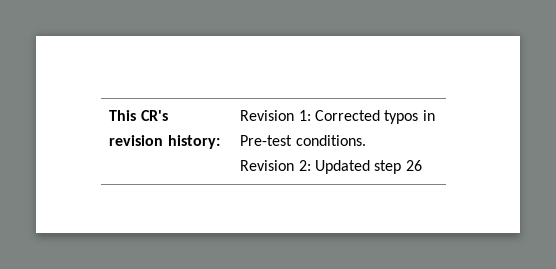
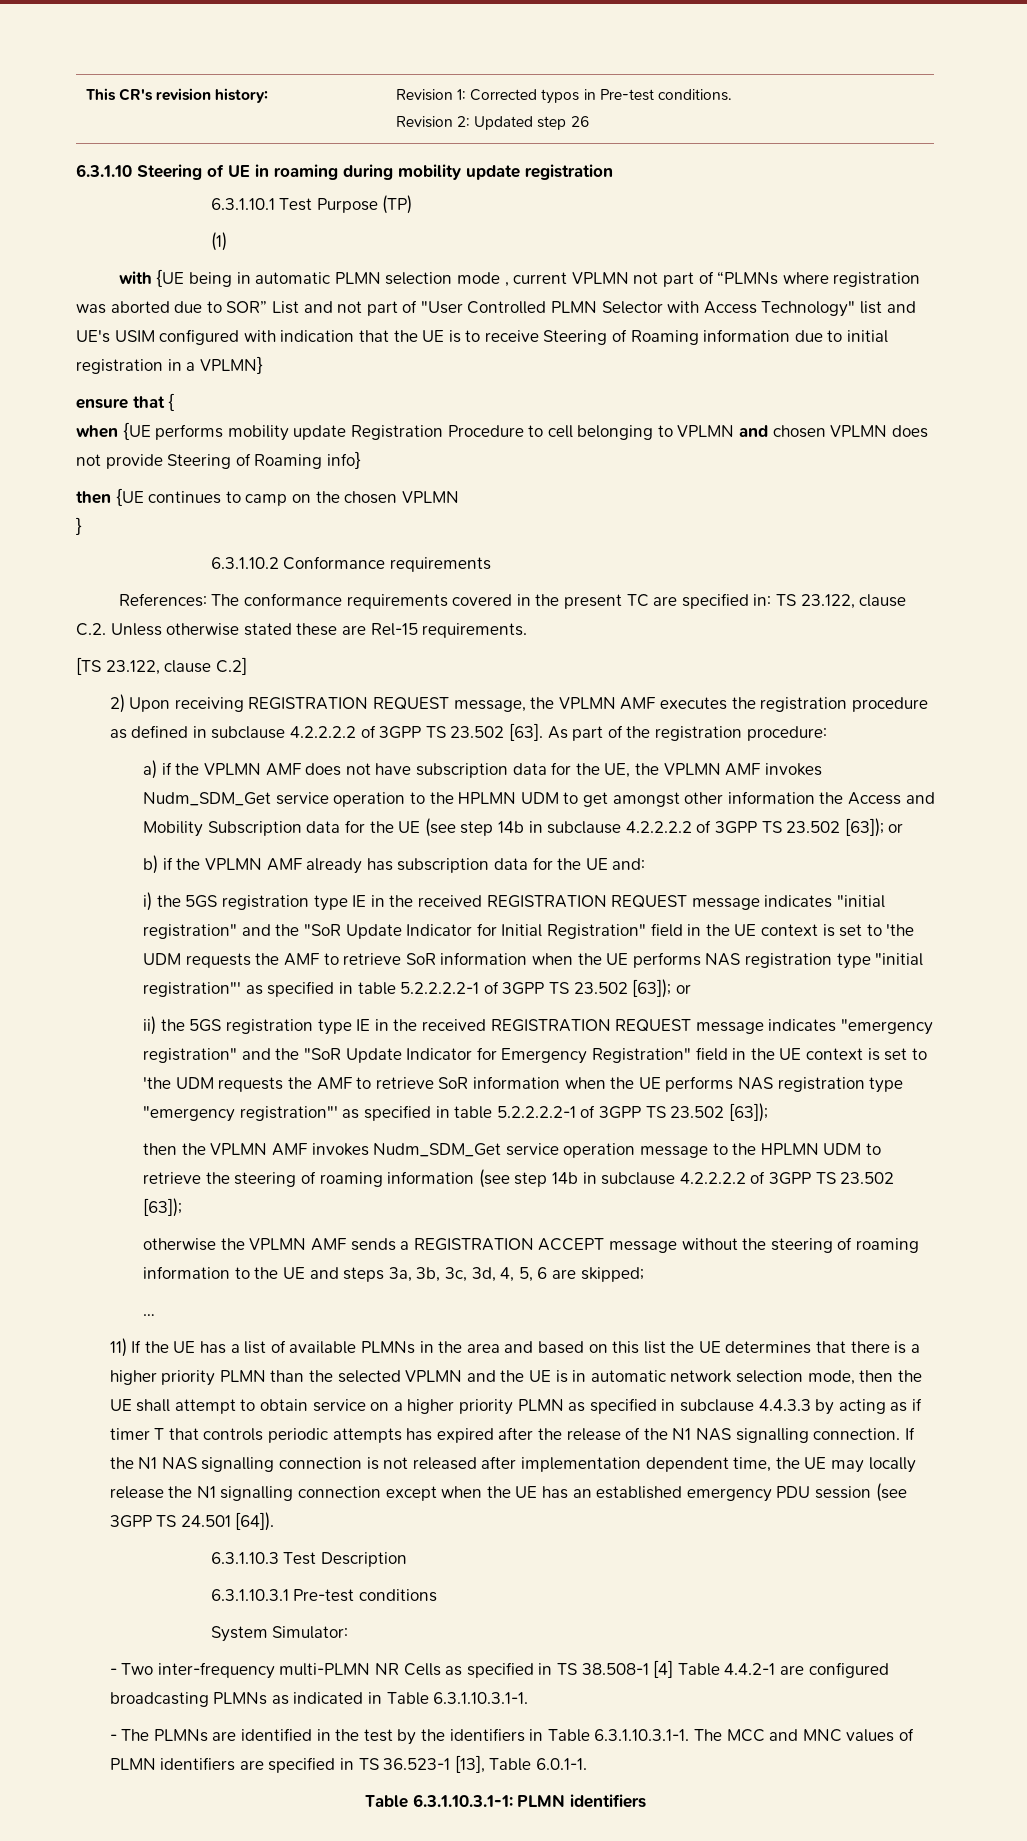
(422, 165) none -> [76,164,613,180] [210,195,413,214] [210,232,227,251] [118,269,921,287] [76,300,916,317] [76,329,889,345] [76,356,263,374] [76,393,175,411] [76,422,928,441] [76,451,361,469] [76,488,459,506] [76,517,82,535] [210,556,491,572] [118,593,907,609] [76,623,528,638] [76,657,247,675] [109,694,928,713] [109,723,827,741] [143,760,822,779] [143,791,935,807] [143,818,904,837] [143,855,646,874] [143,892,885,911] [143,923,915,939] [143,952,924,969] [143,979,691,998] [143,1016,933,1035] [143,1047,927,1064] [143,1076,904,1093] [143,1103,768,1122] [143,1143,881,1158] [143,1169,895,1188] [143,1198,183,1217] [143,1237,919,1253] [143,1266,644,1282] [143,1314,156,1316] [109,1338,920,1357] [109,1370,922,1386] [109,1398,922,1415] [109,1427,915,1443] [109,1456,916,1473] [109,1483,907,1502] [109,1512,275,1531] [210,1552,407,1567] [210,1589,437,1602] [210,1626,349,1642] [109,1660,889,1679] [109,1692,529,1707] [109,1728,914,1745] [109,1755,587,1773] [365,1794,646,1808] // 6.3.1.10 Steering of UE in roaming during mobility update registration // 6.3.1.10.1 Test Purpose (TP) // (1) // with {UE being in automatic PLMN selection mode , current VPLMN not part of “PLMNs where registration was aborted due to SOR” List and not part of "User Controlled PLMN Selector with Access Technology" list and UE's USIM configured with indication that the UE is to receive Steering of Roaming information due to initial registration in a VPLMN} // ensure that { // when {UE performs mobility update Registration Procedure to cell belonging to VPLMN and chosen VPLMN does not provide Steering of Roaming info} // then {UE continues to camp on the chosen VPLMN // } // 6.3.1.10.2 Conformance requirements // References: The conformance requirements covered in the present TC are specified in: TS 23.122, clause C.2. Unless otherwise stated these are Rel-15 requirements. // [TS 23.122, clause C.2] // 2) Upon receiving REGISTRATION REQUEST message, the VPLMN AMF executes the registration procedure as defined in subclause 4.2.2.2.2 of 3GPP TS 23.502 [63]. As part of the registration procedure: // a) if the VPLMN AMF does not have subscription data for the UE, the VPLMN AMF invokes Nudm_SDM_Get service operation to the HPLMN UDM to get amongst other information the Access and Mobility Subscription data for the UE (see step 14b in subclause 4.2.2.2.2 of 3GPP TS 23.502 [63]); or // b) if the VPLMN AMF already has subscription data for the UE and: // i) the 5GS registration type IE in the received REGISTRATION REQUEST message indicates "initial registration" and the "SoR Update Indicator for Initial Registration" field in the UE context is set to 'the UDM requests the AMF to retrieve SoR information when the UE performs NAS registration type "initial registration"' as specified in table 5.2.2.2.2-1 of 3GPP TS 23.502 [63]); or // ii) the 5GS registration type IE in the received REGISTRATION REQUEST message indicates "emergency registration" and the "SoR Update Indicator for Emergency Registration" field in the UE context is set to 'the UDM requests the AMF to retrieve SoR information when the UE performs NAS registration type "emergency registration"' as specified in table 5.2.2.2.2-1 of 3GPP TS 23.502 [63]); // then the VPLMN AMF invokes Nudm_SDM_Get service operation message to the HPLMN UDM to retrieve the steering of roaming information (see step 14b in subclause 4.2.2.2.2 of 3GPP TS 23.502 [63]); // otherwise the VPLMN AMF sends a REGISTRATION ACCEPT message without the steering of roaming information to the UE and steps 3a, 3b, 3c, 3d, 4, 5, 6 are skipped; // … // 11) If the UE has a list of available PLMNs in the area and based on this list the UE determines that there is a higher priority PLMN than the selected VPLMN and the UE is in automatic network selection mode, then the UE shall attempt to obtain service on a higher priority PLMN as specified in subclause 4.4.3.3 by acting as if timer T that controls periodic attempts has expired after the release of the N1 NAS signalling connection. If the N1 NAS signalling connection is not released after implementation dependent time, the UE may locally release the N1 signalling connection except when the UE has an established emergency PDU session (see 3GPP TS 24.501 [64]). // 6.3.1.10.3 Test Description // 6.3.1.10.3.1 Pre-test conditions // System Simulator: // - Two inter-frequency multi-PLMN NR Cells as specified in TS 38.508-1 [4] Table 4.4.2-1 are configured broadcasting PLMNs as indicated in Table 6.3.1.10.3.1-1. // - The PLMNs are identified in the test by the identifiers in Table 6.3.1.10.3.1-1. The MCC and MNC values of PLMN identifiers are specified in TS 36.523-1 [13], Table 6.0.1-1. // Table 6.3.1.10.3.1-1: PLMN identifiers

